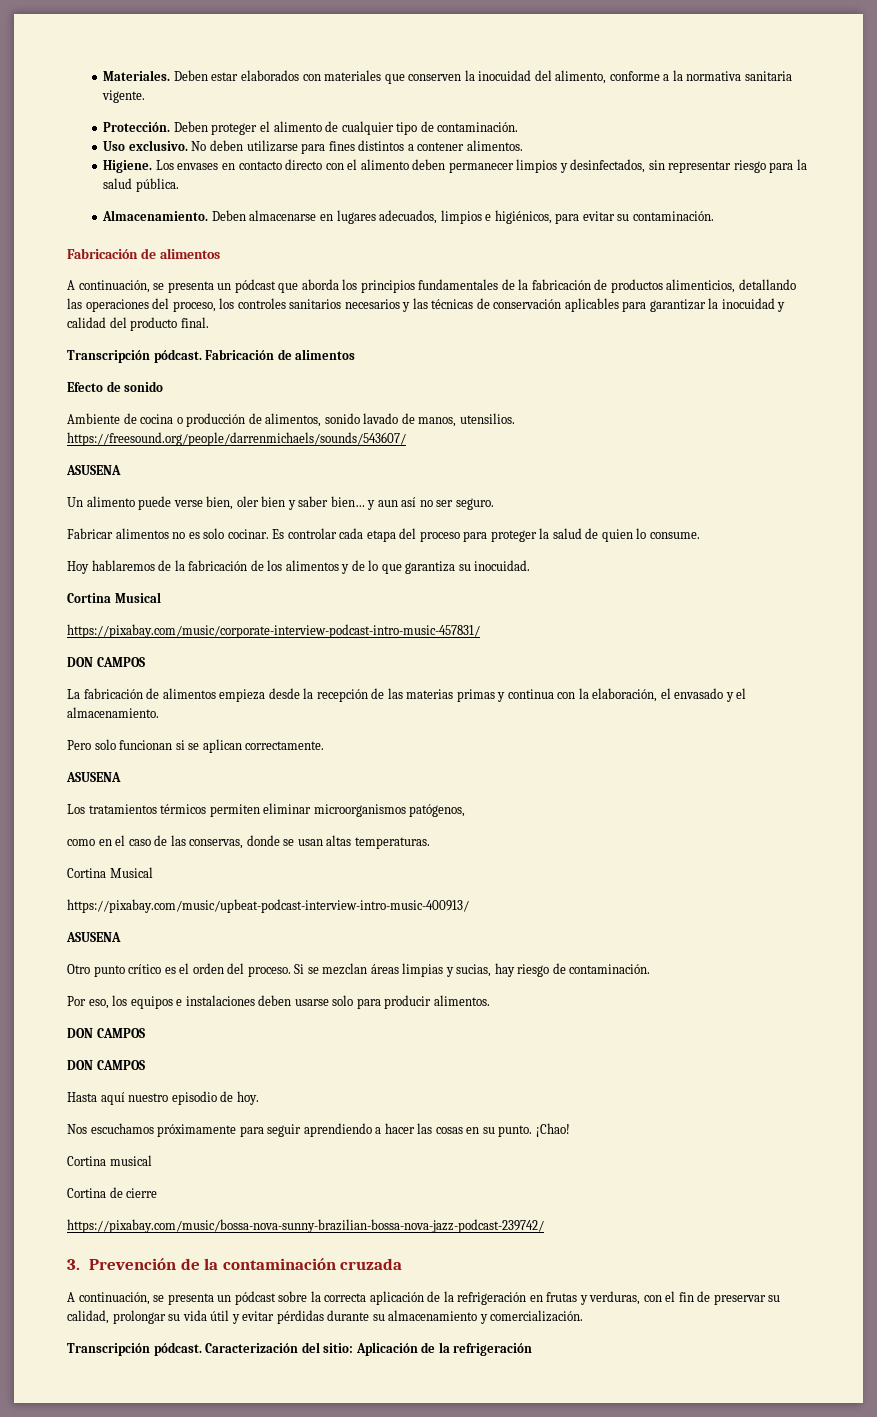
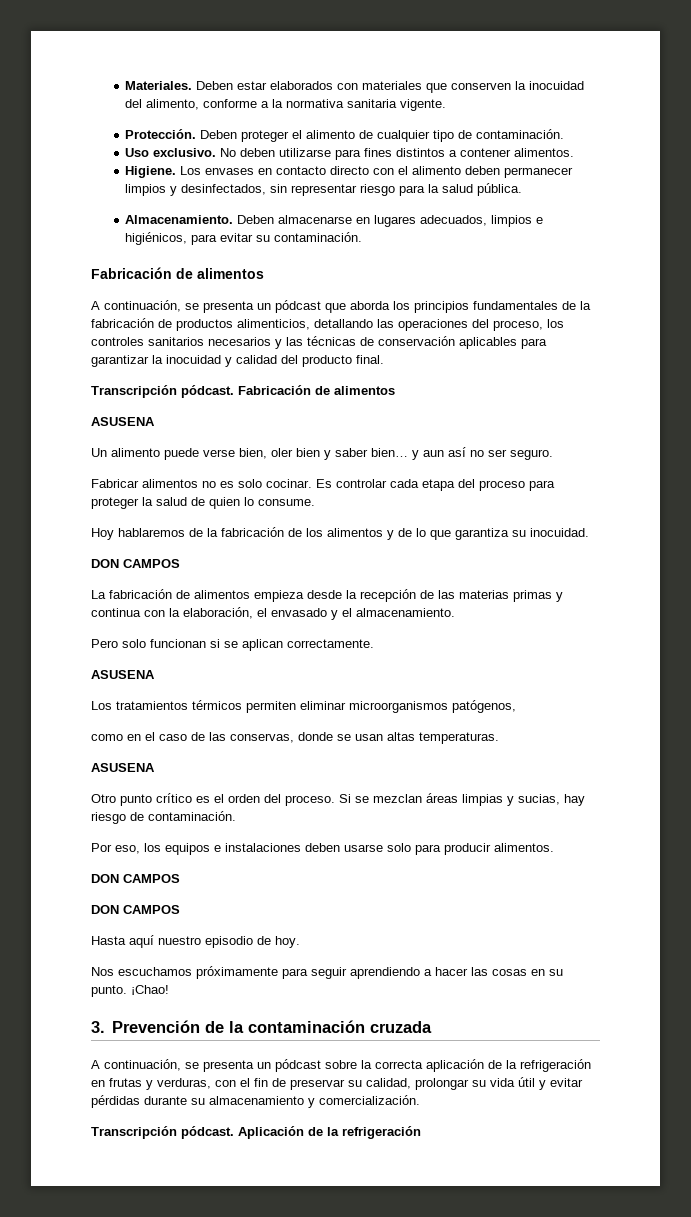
[67,381,164,392] [67,413,515,427] [67,432,406,446] // Efecto de sonido // Ambiente de cocina o producción de alimentos, sonido lavado de manos, utensilios. https://freesound.org/people/darrenmichaels/sounds/543607/ -> (395, 390) none
[67,592,161,603] [67,624,480,638] // Cortina Musical // https://pixabay.com/music/corporate-interview-podcast-intro-music-457831/ -> (589, 532) none
[67,867,153,878] [67,899,469,913] // Cortina Musical // https://pixabay.com/music/upbeat-podcast-interview-intro-music-400913/ -> (499, 738) none
[67,1155,152,1166] [67,1187,158,1198] [67,1219,544,1233] // Cortina musical // Cortina de cierre // https://pixabay.com/music/bossa-nova-sunny-brazilian-bossa-nova-jazz-podcast-239742/ -> (169, 990) none
[205,1342,354,1353] Caracterización del sitio: -> (234, 1132) none

